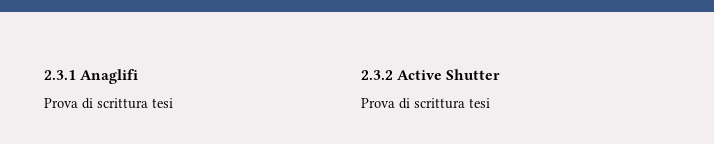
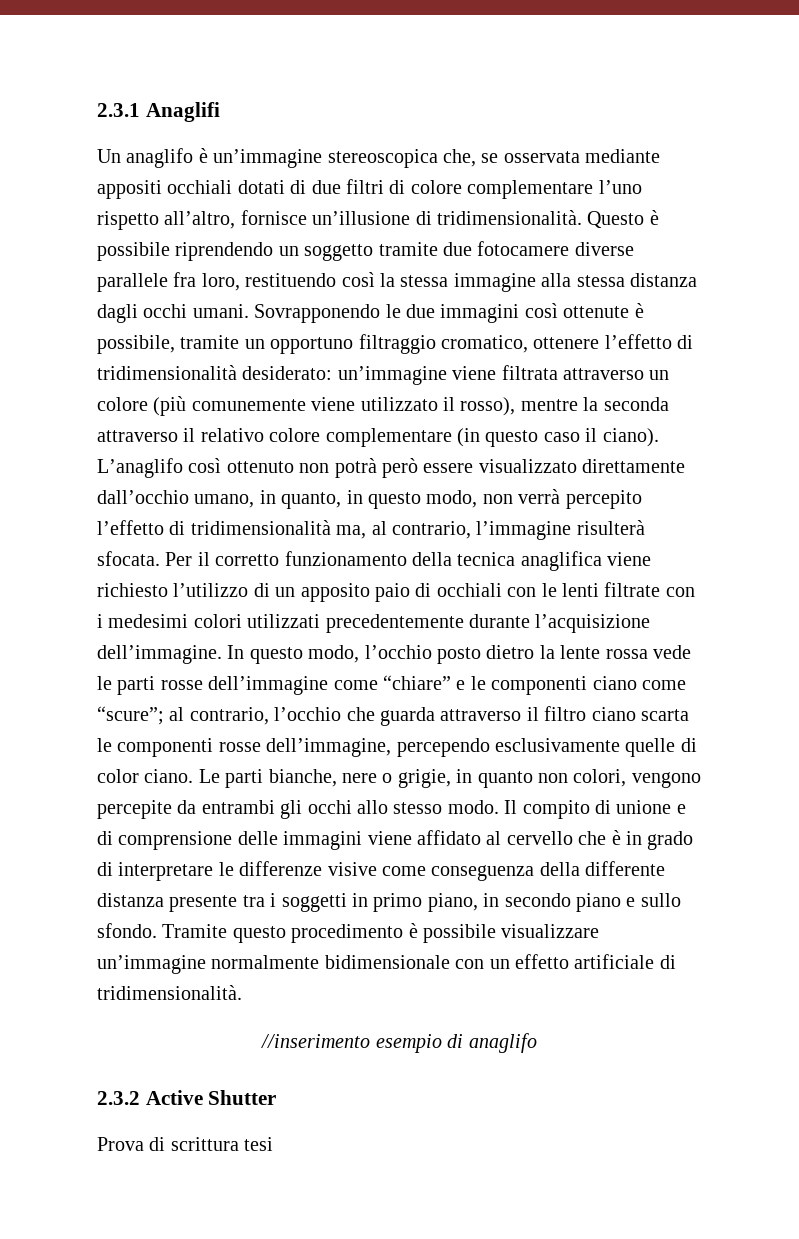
[44,98,173,109] Prova di scrittura tesi -> [97,148,661,168] [97,179,642,199] [97,210,659,230] [97,241,634,261] [97,272,697,292] [97,303,644,323] [97,334,694,354] [97,365,670,385] [97,396,669,416] [97,428,659,447] [97,458,686,478] [97,489,642,509] [97,520,645,540] [97,551,652,571] [97,582,695,602] [97,614,651,633] [97,645,691,664] [97,675,686,695] [97,706,689,726] [97,738,697,757] [97,769,701,788] [97,800,686,819] [97,830,694,850] [97,861,666,881] [97,893,681,912] [97,923,600,943] [97,954,676,974] [97,985,242,1000] [261,1033,537,1053] Un anaglifo è un’immagine stereoscopica che, se osservata mediante appositi occhiali dotati di due filtri di colore complementare l’uno rispetto all’altro, fornisce un’illusione di tridimensionalità. Questo è possibile riprendendo un soggetto tramite due fotocamere diverse parallele fra loro, restituendo così la stessa immagine alla stessa distanza dagli occhi umani. Sovrapponendo le due immagini così ottenute è possibile, tramite un opportuno filtraggio cromatico, ottenere l’effetto di tridimensionalità desiderato: un’immagine viene filtrata attraverso un colore (più comunemente viene utilizzato il rosso), mentre la seconda attraverso il relativo colore complementare (in questo caso il ciano). L’anaglifo così ottenuto non potrà però essere visualizzato direttamente dall’occhio umano, in quanto, in questo modo, non verrà percepito l’effetto di tridimensionalità ma, al contrario, l’immagine risulterà sfocata. Per il corretto funzionamento della tecnica anaglifica viene richiesto l’utilizzo di un apposito paio di occhiali con le lenti filtrate con i medesimi colori utilizzati precedentemente durante l’acquisizione dell’immagine. In questo modo, l’occhio posto dietro la lente rossa vede le parti rosse dell’immagine come “chiare” e le componenti ciano come “scure”; al contrario, l’occhio che guarda attraverso il filtro ciano scarta le componenti rosse dell’immagine, percependo esclusivamente quelle di color ciano. Le parti bianche, nere o grigie, in quanto non colori, vengono percepite da entrambi gli occhi allo stesso modo. Il compito di unione e di comprensione delle immagini viene affidato al cervello che è in grado di interpretare le differenze visive come conseguenza della differente distanza presente tra i soggetti in primo piano, in secondo piano e sullo sfondo. Tramite questo procedimento è possibile visualizzare un’immagine normalmente bidimensionale con un effetto artificiale di tridimensionalità. // //inserimento esempio di anaglifo

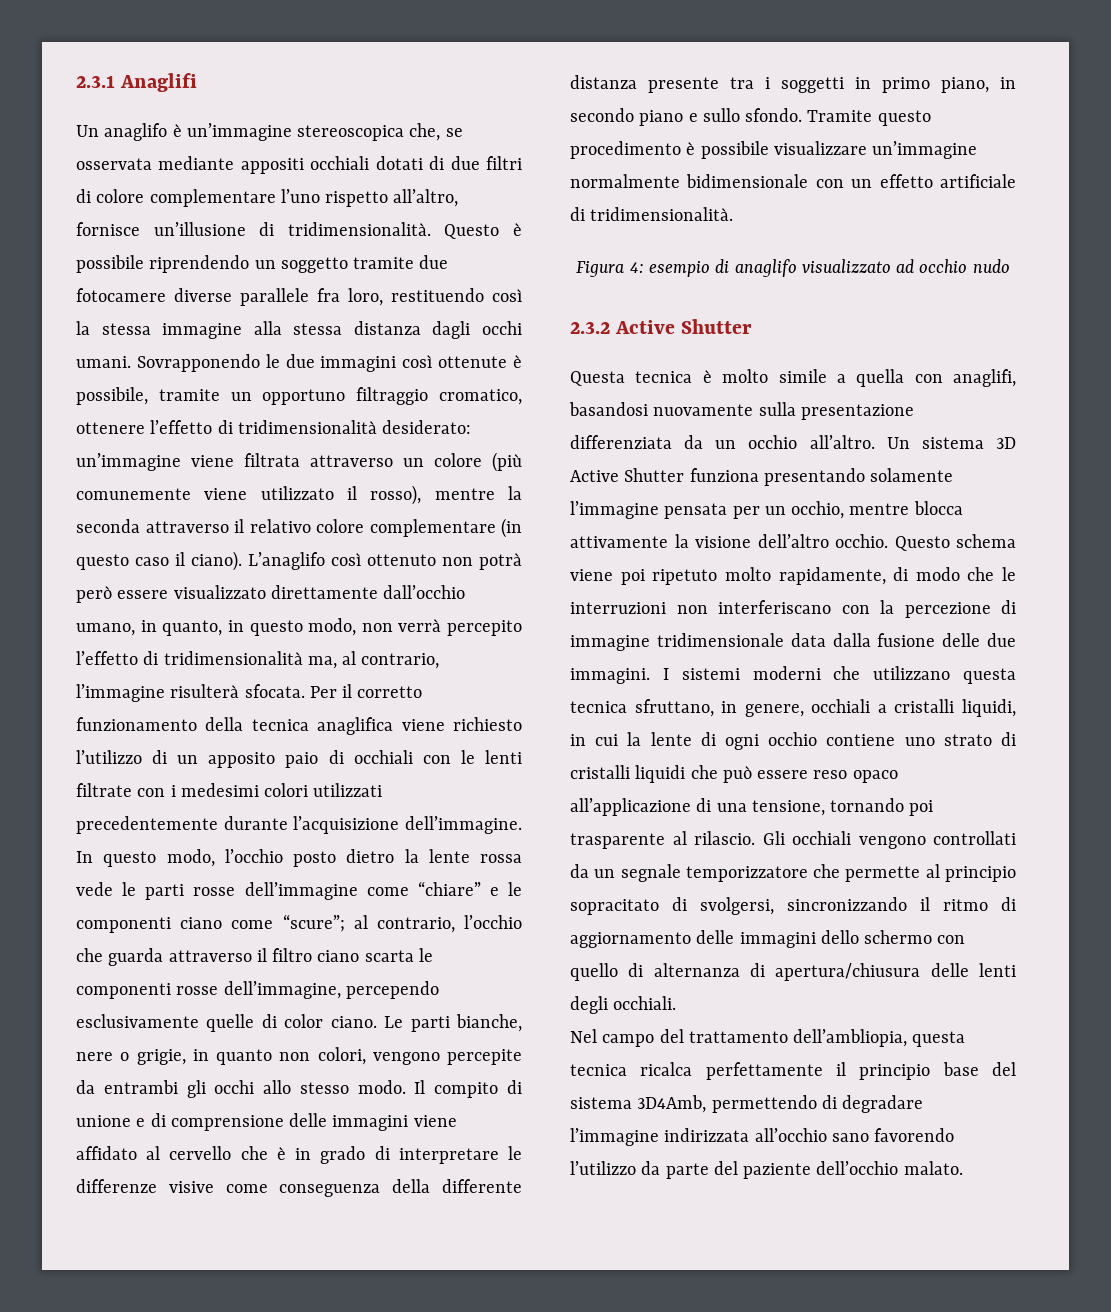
[261,1034,371,1048] //inserimento -> [576,261,644,277] Figura 4:
(537, 1043) none -> [801,259,1010,273] visualizzato ad occhio nudo
[97,1137,274,1151] Prova di scrittura tesi -> [570,369,1016,387] [569,402,914,420] [570,435,1016,449] [570,468,954,486] [570,501,963,519] [570,534,1016,551] [570,567,1016,585] [570,600,1016,618] [570,633,1016,651] [570,666,1016,684] [570,699,1016,717] [570,732,1016,750] [570,765,898,783] [570,798,934,816] [570,831,1016,849] [570,864,1016,882] [570,897,1016,915] [570,930,966,948] [570,963,1016,981] [570,996,677,1014] [570,1029,966,1047] [570,1062,1016,1080] [570,1095,924,1113] [570,1128,955,1146] [570,1161,963,1179] Questa tecnica è molto simile a quella con anaglifi, basandosi nuovamente sulla presentazione differenziata da un occhio all’altro. Un sistema 3D Active Shutter funziona presentando solamente l’immagine pensata per un occhio, mentre blocca attivamente la visione dell’altro occhio. Questo schema viene poi ripetuto molto rapidamente, di modo che le interruzioni non interferiscano con la percezione di immagine tridimensionale data dalla fusione delle due immagini. I sistemi moderni che utilizzano questa tecnica sfruttano, in genere, occhiali a cristalli liquidi, in cui la lente di ogni occhio contiene uno strato di cristalli liquidi che può essere reso opaco all’applicazione di una tensione, tornando poi trasparente al rilascio. Gli occhiali vengono controllati da un segnale temporizzatore che permette al principio sopracitato di svolgersi, sincronizzando il ritmo di aggiornamento delle immagini dello schermo con quello di alternanza di apertura/chiusura delle lenti degli occhiali. // Nel campo del trattamento dell’ambliopia, questa tecnica ricalca perfettamente il principio base del sistema 3D4Amb, permettendo di degradare l’immagine indirizzata all’occhio sano favorendo l’utilizzo da parte del paziente dell’occhio malato.

